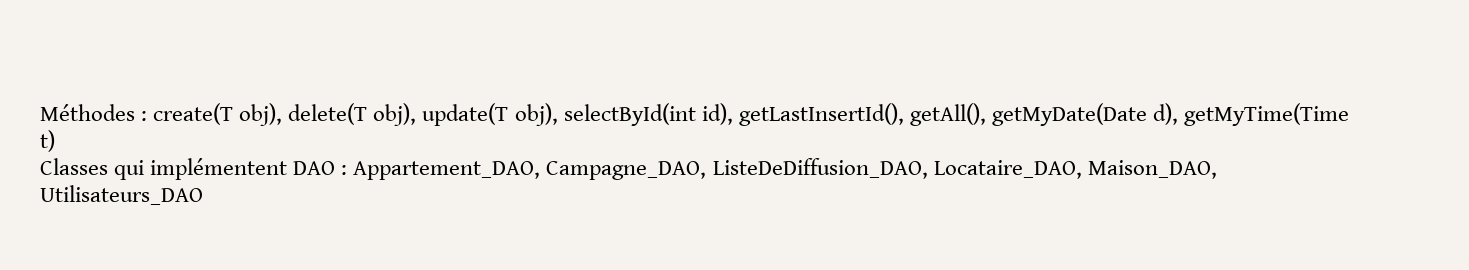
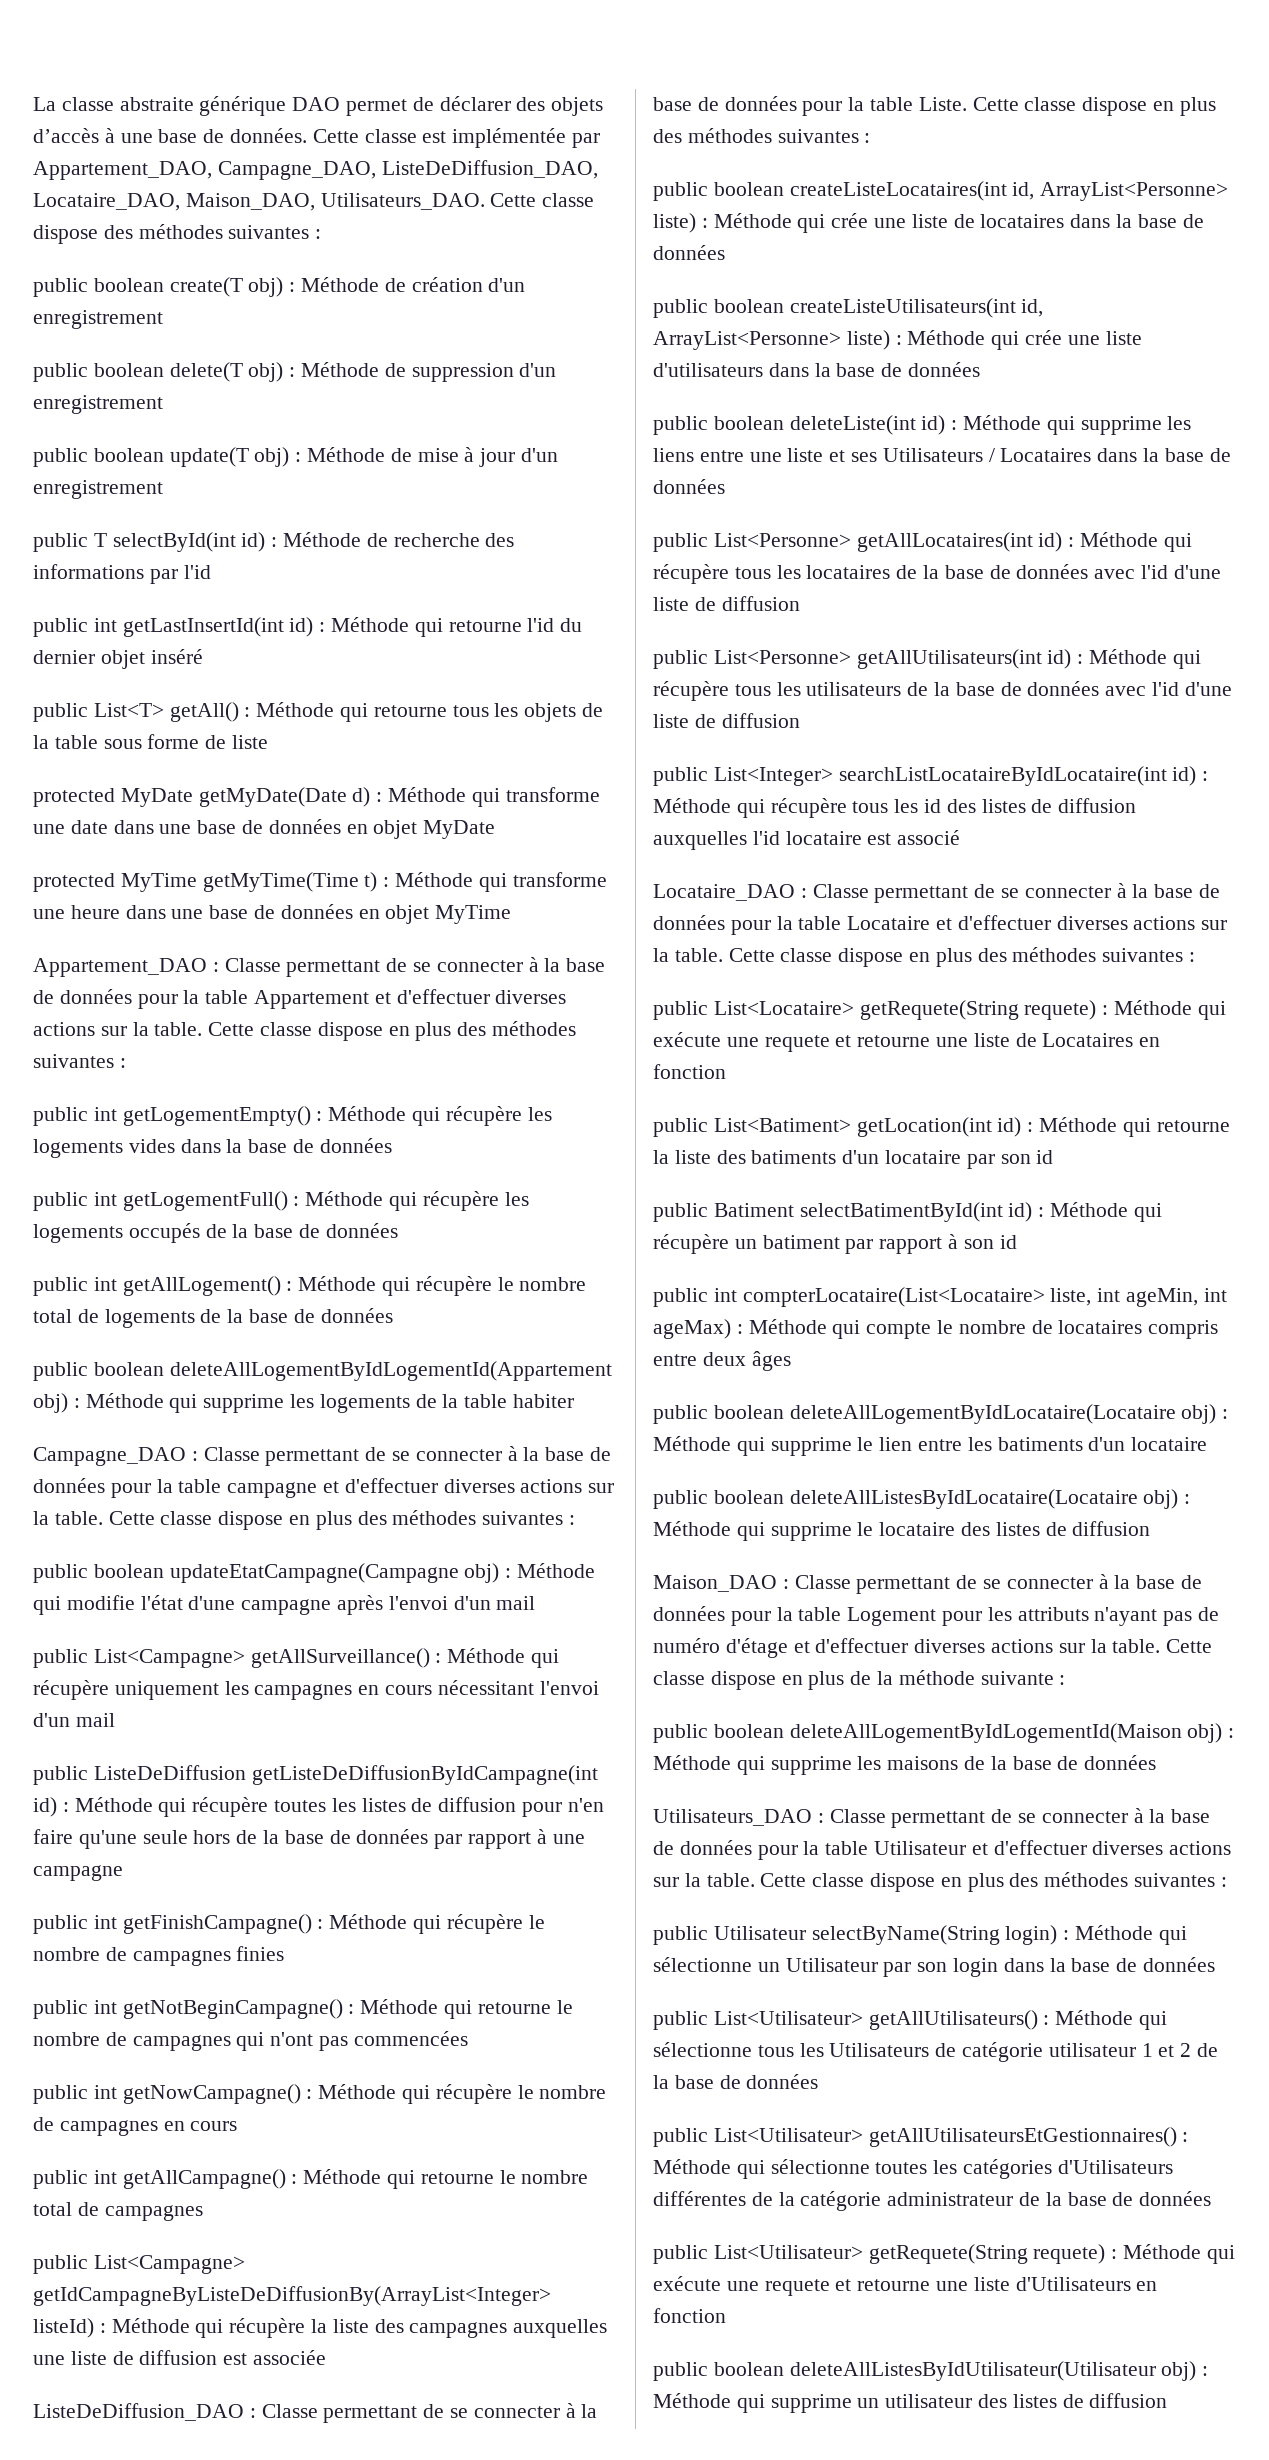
[40,103,1350,126] [40,130,55,152] [40,158,348,180] Méthodes : create(T obj), delete(T obj), update(T obj), selectById(int id), getLastInsertId(), getAll(), getMyDate(Date d), getMyTime(Time t) // Classes qui implémentent DAO : -> [33,96,604,116] [33,128,601,148] La classe abstraite générique DAO permet de déclarer des objets d’accès à une base de données. Cette classe est implémentée par
[40,185,203,205] Utilisateurs_DAO -> [320,193,595,210] [33,224,322,244] [33,277,526,297] [33,310,163,329] [33,362,557,382] [33,395,163,414] [33,447,559,467] [33,480,163,499] [33,532,515,552] [33,564,211,584] [33,617,583,637] [33,649,203,669] [33,702,604,722] [33,734,269,749] [33,787,600,807] [33,819,496,839] [33,872,607,892] [33,904,512,924] [33,957,606,977] [33,989,567,1009] [33,1021,577,1041] [33,1054,126,1068] [33,1106,552,1126] [33,1138,392,1158] [33,1191,529,1211] [33,1223,398,1243] [33,1276,587,1296] [33,1308,393,1328] [33,1361,612,1381] [33,1393,575,1413] [33,1446,612,1466] [33,1478,615,1498] [33,1510,576,1530] [33,1563,596,1583] [33,1595,536,1615] [33,1648,560,1668] [33,1680,599,1700] [33,1713,115,1727] [33,1765,598,1785] [33,1797,604,1817] [33,1829,585,1849] [33,1865,123,1881] [33,1914,545,1934] [33,1946,285,1966] [33,1999,573,2019] [33,2031,468,2051] [33,2084,607,2104] [33,2117,238,2136] [33,2169,589,2189] [33,2202,203,2221] [33,2255,245,2274] [33,2286,551,2306] [33,2318,608,2338] [33,2350,327,2365] [33,2403,598,2423] [653,96,1216,116] [653,128,871,143] [653,181,1229,201] [653,213,1204,233] [653,245,725,260] [653,298,1044,318] [653,330,1142,350] [653,362,981,377] [653,415,1192,435] [653,448,1231,462] [653,479,725,494] [653,532,1192,552] [653,564,1221,584] [653,596,800,611] [653,649,1201,669] [653,681,1232,701] [653,713,800,728] [653,766,1209,786] [653,798,1137,818] [653,830,961,850] [653,883,1221,903] [653,915,1228,935] [653,947,1196,967] [653,1000,1226,1020] [653,1032,1161,1052] [653,1064,726,1079] [653,1117,1230,1137] [653,1150,1054,1169] [653,1202,1162,1222] [653,1234,1017,1254] [653,1287,1227,1307] [653,1319,1219,1339] [653,1351,791,1371] [653,1404,1229,1424] [653,1436,1208,1456] [653,1489,1191,1509] [653,1521,1151,1541] [653,1574,1203,1594] [653,1606,1220,1626] [653,1638,1213,1658] [653,1670,1066,1690] [653,1723,1235,1743] [653,1755,1157,1775] [653,1808,1211,1828] [653,1840,1232,1860] [653,1872,1227,1892] [653,1925,1187,1945] [653,1957,1216,1977] [653,2010,1168,2030] [653,2042,1219,2062] [653,2074,819,2089] [653,2127,1189,2147] [653,2159,1173,2179] [653,2191,1212,2211] [653,2244,1235,2264] [653,2276,1158,2296] [653,2308,726,2323] [653,2361,1209,2381] [653,2393,1168,2413] Utilisateurs_DAO. Cette classe dispose des méthodes suivantes : // public boolean create(T obj) : Méthode de création d'un enregistrement // public boolean delete(T obj) : Méthode de suppression d'un enregistrement // public boolean update(T obj) : Méthode de mise à jour d'un enregistrement // public T selectById(int id) : Méthode de recherche des informations par l'id // public int getLastInsertId(int id) : Méthode qui retourne l'id du dernier objet inséré // public List<T> getAll() : Méthode qui retourne tous les objets de la table sous forme de liste // protected MyDate getMyDate(Date d) : Méthode qui transforme une date dans une base de données en objet MyDate // protected MyTime getMyTime(Time t) : Méthode qui transforme une heure dans une base de données en objet MyTime // Appartement_DAO : Classe permettant de se connecter à la base de données pour la table Appartement et d'effectuer diverses actions sur la table. Cette classe dispose en plus des méthodes suivantes : // public int getLogementEmpty() : Méthode qui récupère les logements vides dans la base de données // public int getLogementFull() : Méthode qui récupère les logements occupés de la base de données // public int getAllLogement() : Méthode qui récupère le nombre total de logements de la base de données // public boolean deleteAllLogementByIdLogementId(Appartement obj) : Méthode qui supprime les logements de la table habiter // Campagne_DAO : Classe permettant de se connecter à la base de données pour la table campagne et d'effectuer diverses actions sur la table. Cette classe dispose en plus des méthodes suivantes : // public boolean updateEtatCampagne(Campagne obj) : Méthode qui modifie l'état d'une campagne après l'envoi d'un mail // public List<Campagne> getAllSurveillance() : Méthode qui récupère uniquement les campagnes en cours nécessitant l'envoi d'un mail // public ListeDeDiffusion getListeDeDiffusionByIdCampagne(int id) : Méthode qui récupère toutes les listes de diffusion pour n'en faire qu'une seule hors de la base de données par rapport à une campagne // public int getFinishCampagne() : Méthode qui récupère le nombre de campagnes finies // public int getNotBeginCampagne() : Méthode qui retourne le nombre de campagnes qui n'ont pas commencées // public int getNowCampagne() : Méthode qui récupère le nombre de campagnes en cours // public int getAllCampagne() : Méthode qui retourne le nombre total de campagnes // public List<Campagne> getIdCampagneByListeDeDiffusionBy(ArrayList<Integer> listeId) : Méthode qui récupère la liste des campagnes auxquelles une liste de diffusion est associée // ListeDeDiffusion_DAO : Classe permettant de se connecter à la base de données pour la table Liste. Cette classe dispose en plus des méthodes suivantes : // public boolean createListeLocataires(int id, ArrayList<Personne> liste) : Méthode qui crée une liste de locataires dans la base de données // public boolean createListeUtilisateurs(int id, ArrayList<Personne> liste) : Méthode qui crée une liste d'utilisateurs dans la base de données // public boolean deleteListe(int id) : Méthode qui supprime les liens entre une liste et ses Utilisateurs / Locataires dans la base de données // public List<Personne> getAllLocataires(int id) : Méthode qui récupère tous les locataires de la base de données avec l'id d'une liste de diffusion // public List<Personne> getAllUtilisateurs(int id) : Méthode qui récupère tous les utilisateurs de la base de données avec l'id d'une liste de diffusion // public List<Integer> searchListLocataireByIdLocataire(int id) : Méthode qui récupère tous les id des listes de diffusion auxquelles l'id locataire est associé // Locataire_DAO : Classe permettant de se connecter à la base de données pour la table Locataire et d'effectuer diverses actions sur la table. Cette classe dispose en plus des méthodes suivantes : // public List<Locataire> getRequete(String requete) : Méthode qui exécute une requete et retourne une liste de Locataires en fonction // public List<Batiment> getLocation(int id) : Méthode qui retourne la liste des batiments d'un locataire par son id // public Batiment selectBatimentById(int id) : Méthode qui récupère un batiment par rapport à son id // public int compterLocataire(List<Locataire> liste, int ageMin, int ageMax) : Méthode qui compte le nombre de locataires compris entre deux âges // public boolean deleteAllLogementByIdLocataire(Locataire obj) : Méthode qui supprime le lien entre les batiments d'un locataire // public boolean deleteAllListesByIdLocataire(Locataire obj) : Méthode qui supprime le locataire des listes de diffusion // Maison_DAO : Classe permettant de se connecter à la base de données pour la table Logement pour les attributs n'ayant pas de numéro d'étage et d'effectuer diverses actions sur la table. Cette classe dispose en plus de la méthode suivante : // public boolean deleteAllLogementByIdLogementId(Maison obj) : Méthode qui supprime les maisons de la base de données // Utilisateurs_DAO : Classe permettant de se connecter à la base de données pour la table Utilisateur et d'effectuer diverses actions sur la table. Cette classe dispose en plus des méthodes suivantes : // public Utilisateur selectByName(String login) : Méthode qui sélectionne un Utilisateur par son login dans la base de données // public List<Utilisateur> getAllUtilisateurs() : Méthode qui sélectionne tous les Utilisateurs de catégorie utilisateur 1 et 2 de la base de données // public List<Utilisateur> getAllUtilisateursEtGestionnaires() : Méthode qui sélectionne toutes les catégories d'Utilisateurs différentes de la catégorie administrateur de la base de données // public List<Utilisateur> getRequete(String requete) : Méthode qui exécute une requete et retourne une liste d'Utilisateurs en fonction // public boolean deleteAllListesByIdUtilisateur(Utilisateur obj) : Méthode qui supprime un utilisateur des listes de diffusion

